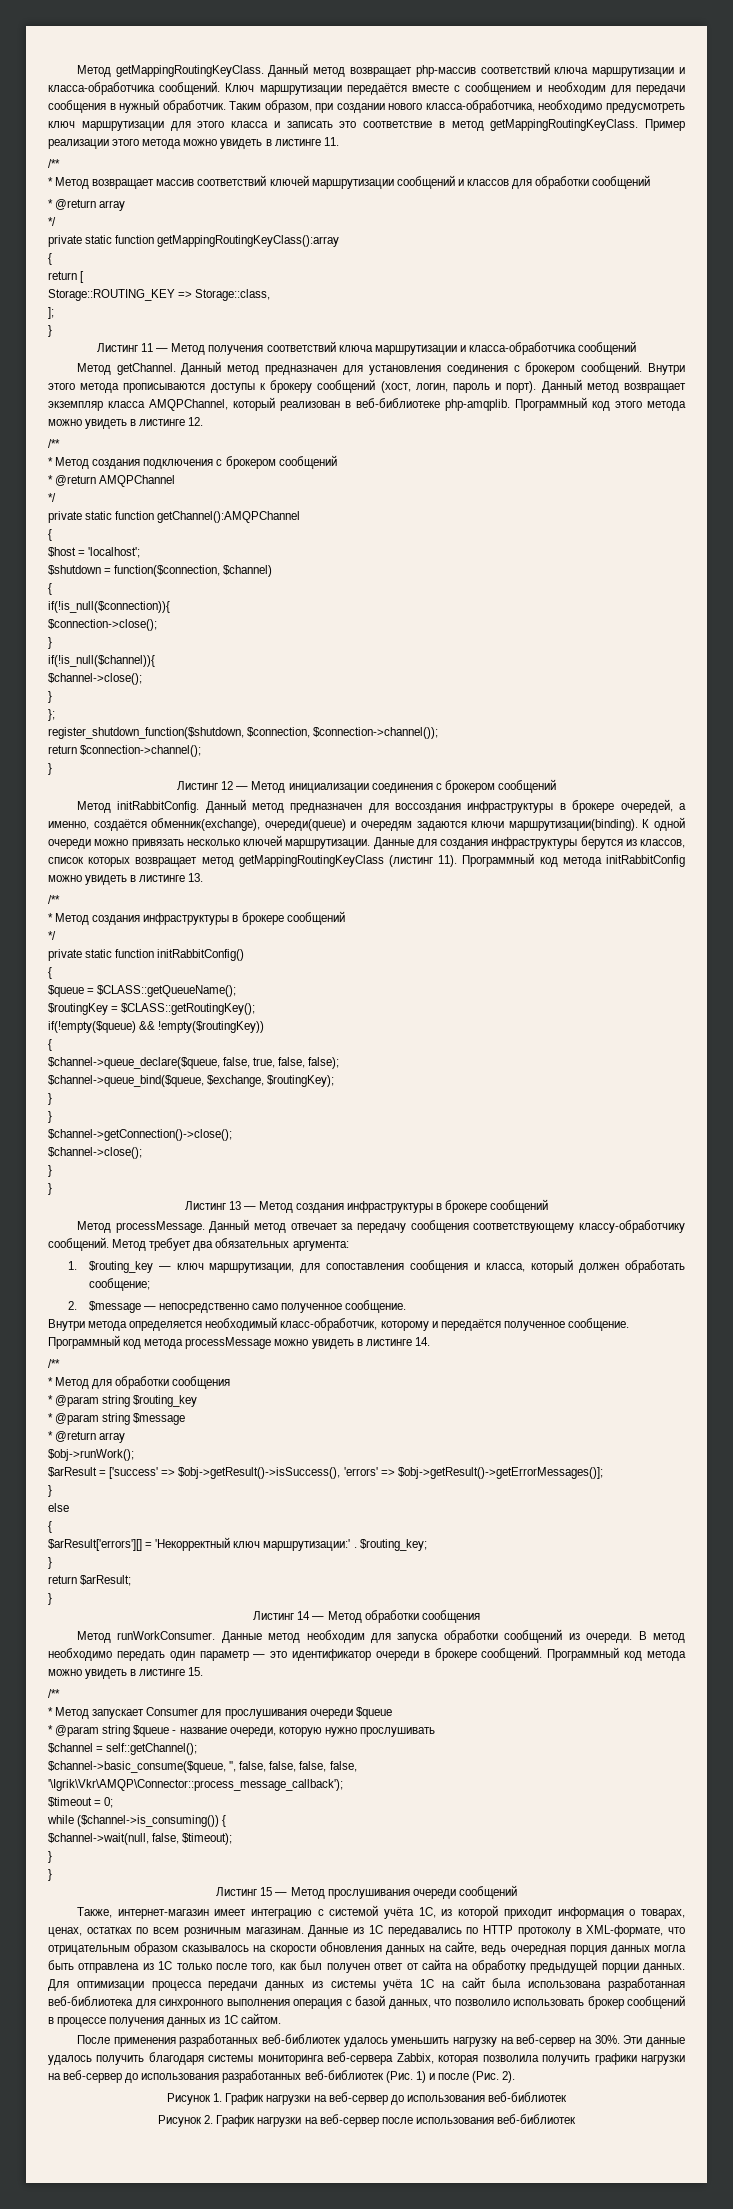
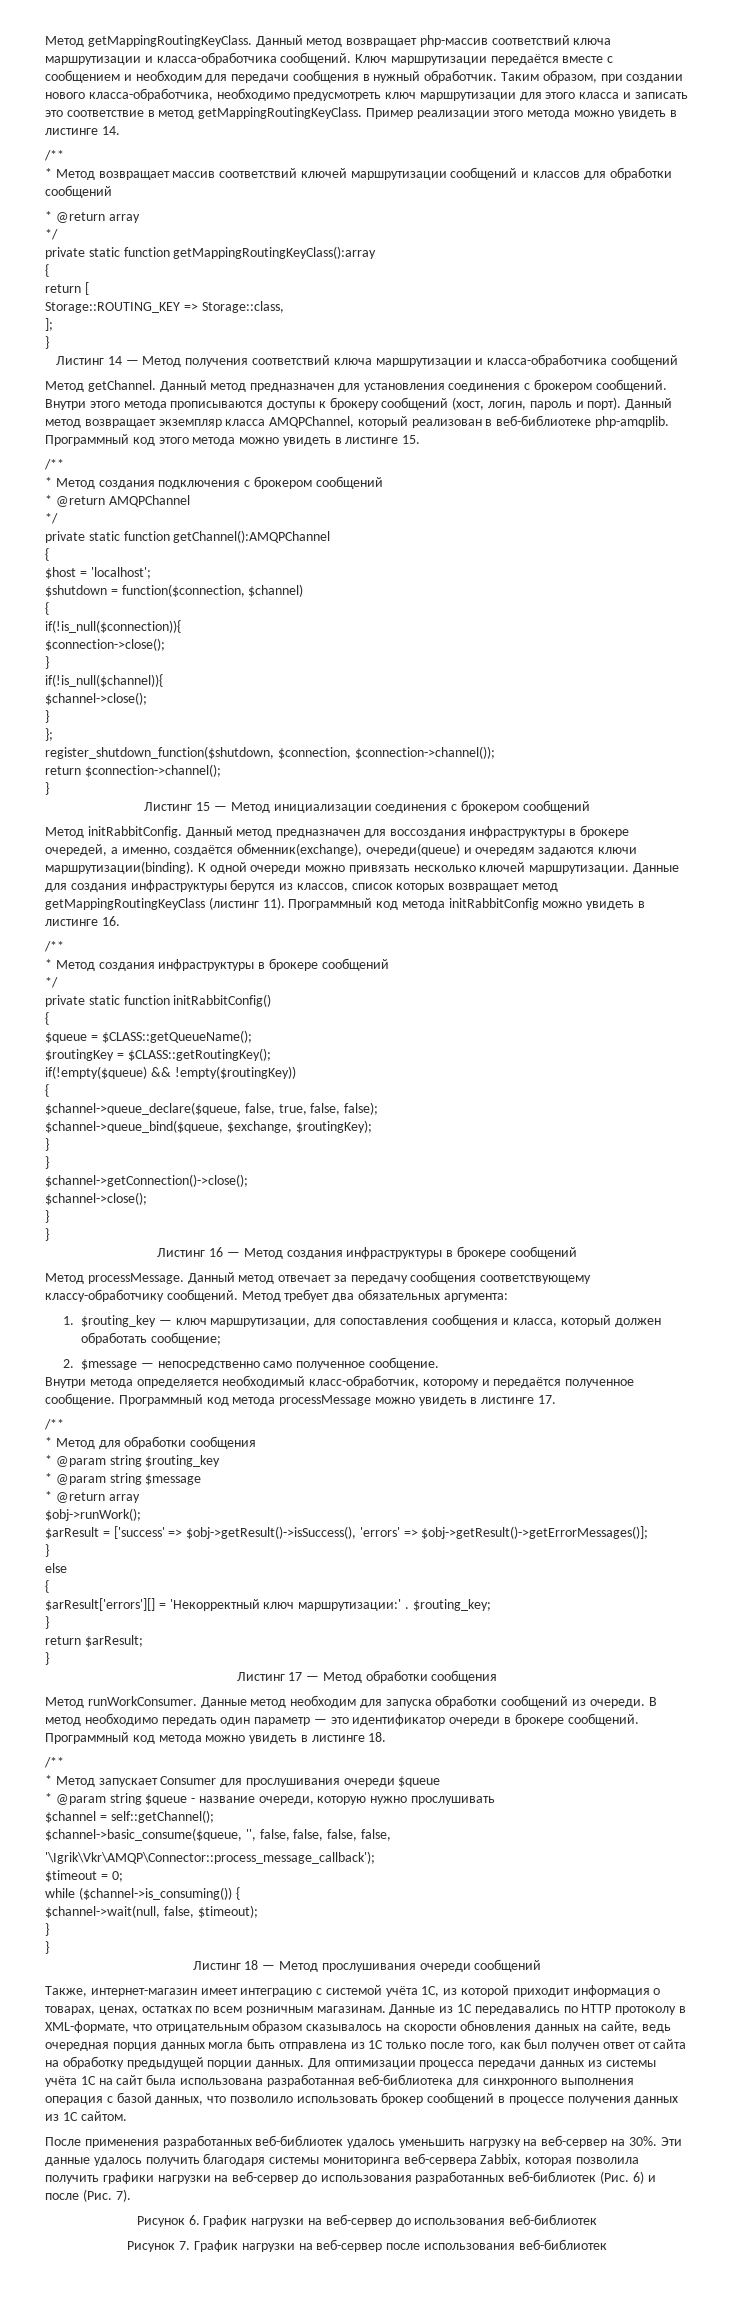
[323,137,339,146] 11. -> [101,126,120,135] 14.
[141,343,154,352] 11 -> [107,356,122,365] 14
[188,417,204,426] 12. -> [402,435,421,444] 15.
[221,781,234,790] 12 -> [196,802,211,811] 15
[188,873,204,882] 13. -> [101,916,120,926] 16.
[228,1201,241,1210] 13 -> [209,1247,224,1257] 16
[414,1337,430,1346] 14. -> [538,1395,557,1404] 17.
[297,1611,311,1620] 14 -> [288,1672,303,1681] 17
[188,1667,204,1676] 15. -> [368,1732,387,1742] 18.
[260,1887,273,1896] 15 -> [244,1960,259,1970] 18
[415,2071,426,2083] 1) -> [632,2171,644,2184] 6)
[502,2071,516,2083] [167,2093,223,2105] 2). // Рисунок 1. -> [115,2189,131,2202] [136,2215,200,2227] 7). // Рисунок 6.
[204,2115,214,2124] 2. -> [179,2241,191,2250] 7.

